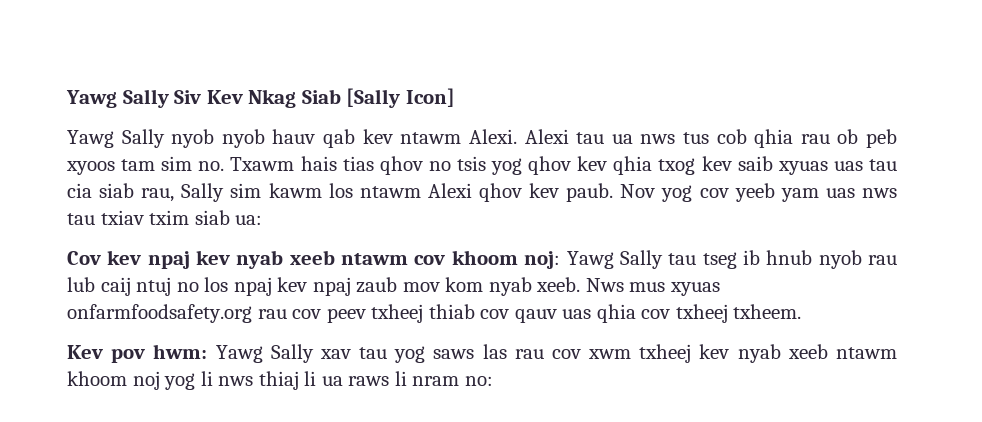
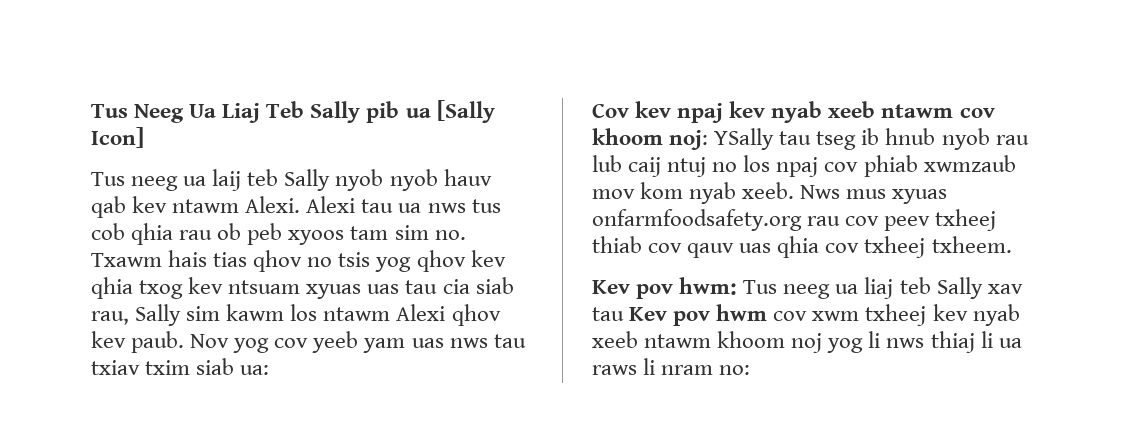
[66,88,455,108] [67,130,114,148] Yawg Sally Siv Kev Nkag Siab [Sally Icon] // Yawg -> [91,100,495,123] [91,127,144,148] [91,169,279,191] Tus Neeg Ua Liaj Teb Sally pib ua [Sally Icon] // Tus neeg ua laij teb
[737,156,773,171] saib -> [228,280,301,294] ntsuam
[566,250,663,269] Yawg Sally -> [714,128,775,150] YSally
[277,277,398,296] kev npaj zaub -> [824,155,1016,177] cov phiab xwmzaub
[215,344,544,363] Yawg Sally xav tau yog saws las rau -> [743,277,1023,299] [592,304,768,326] Tus neeg ua liaj teb Sally xav tau Kev pov hwm

